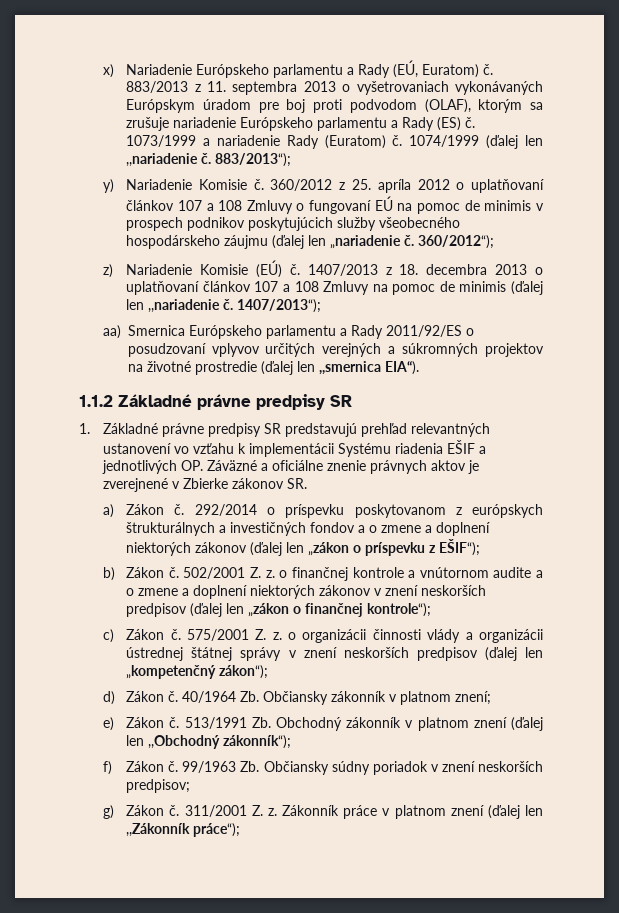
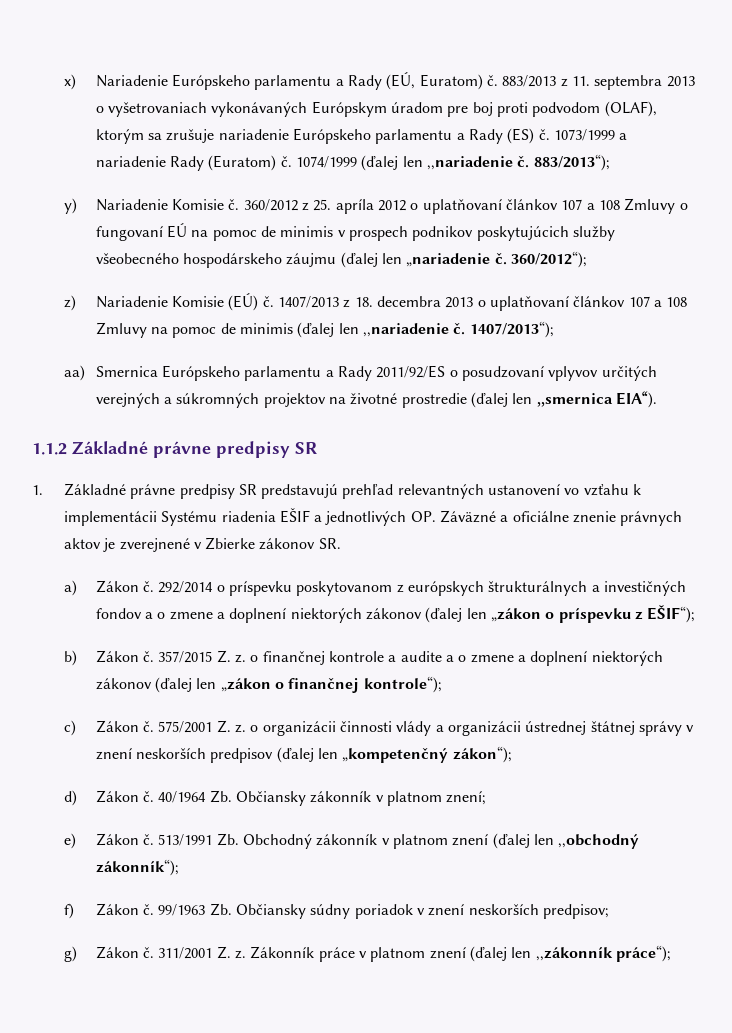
[183,567,246,579] 502/2001 -> [158,651,213,663] 357/2015
[419,567,489,578] vnútornom -> (397, 658) none
[374,585,487,596] [126,603,188,617] v znení neskorších predpisov -> (152, 684) none
[148,735,221,749] ,,Obchodný -> [558,834,640,849] ,,obchodný
[126,823,191,837] ,,Zákonník -> [535,947,613,961] ,,zákonník

